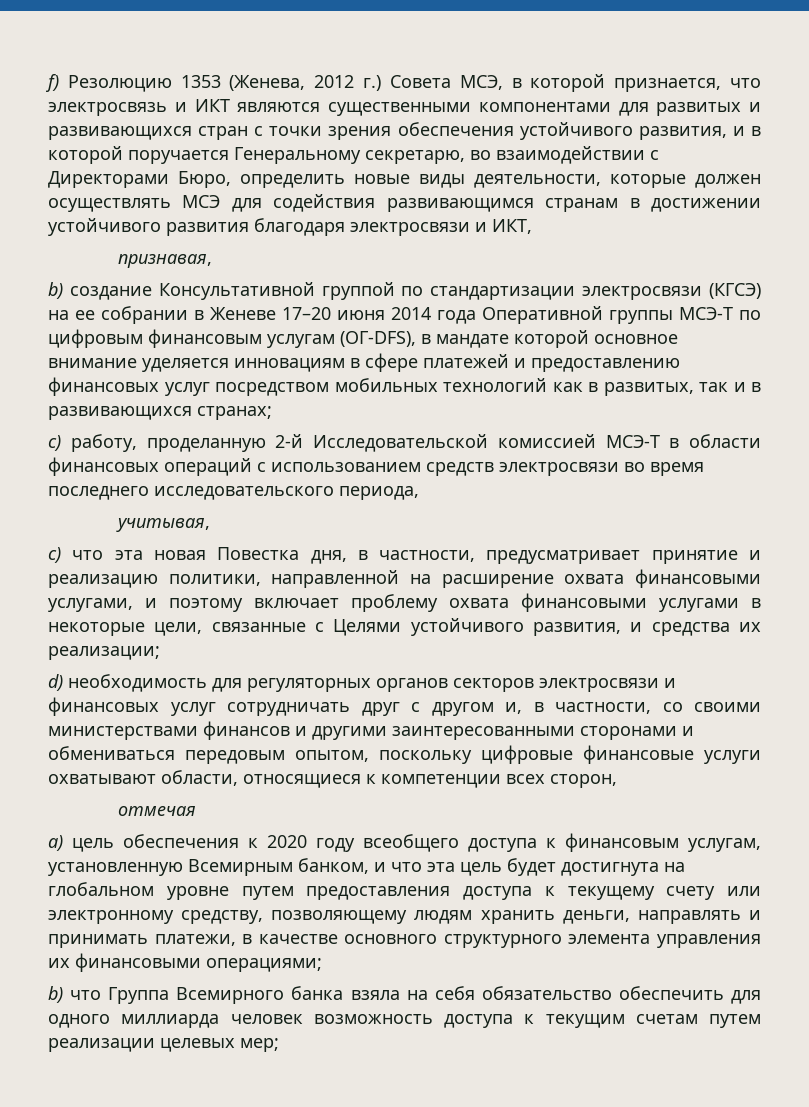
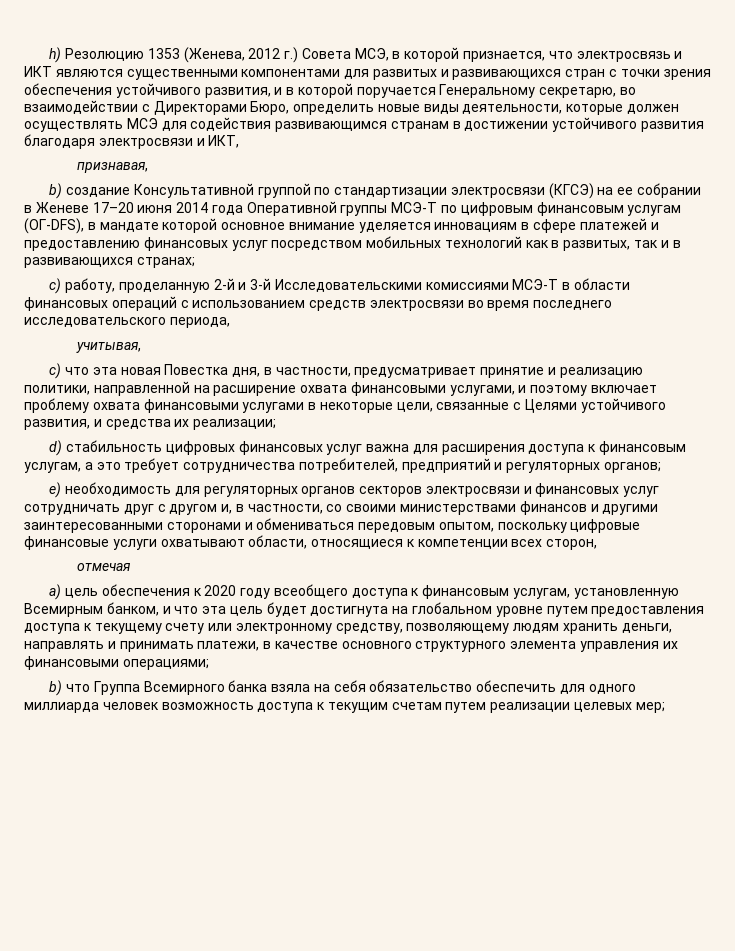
[45,74,59,92] f) -> [49,47,62,63] h)
[313,434,596,452] Исследовательской комиссией -> [238,278,509,292] и 3-й Исследовательскими комиссиями
(63, 682) none -> [66,440,687,455] [24,458,662,473] [49,482,62,498] стабильность цифровых финансовых услуг важна для расширения доступа к финансовым услугам, а это требует сотрудничества потребителей, предприятий и регуляторных органов; // e)

